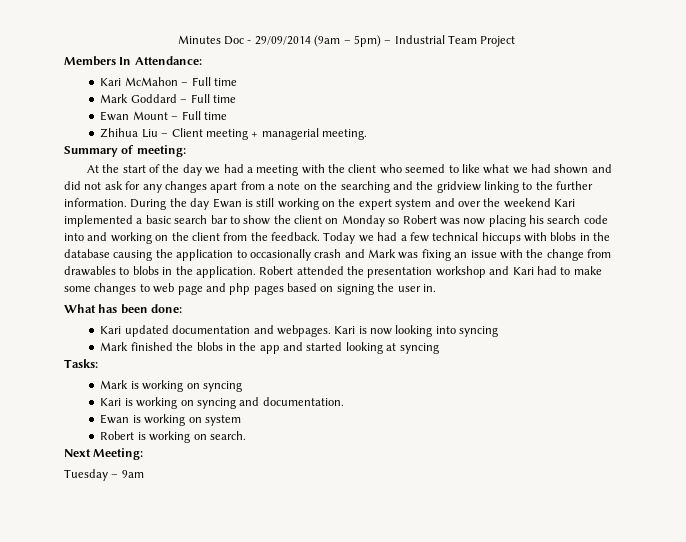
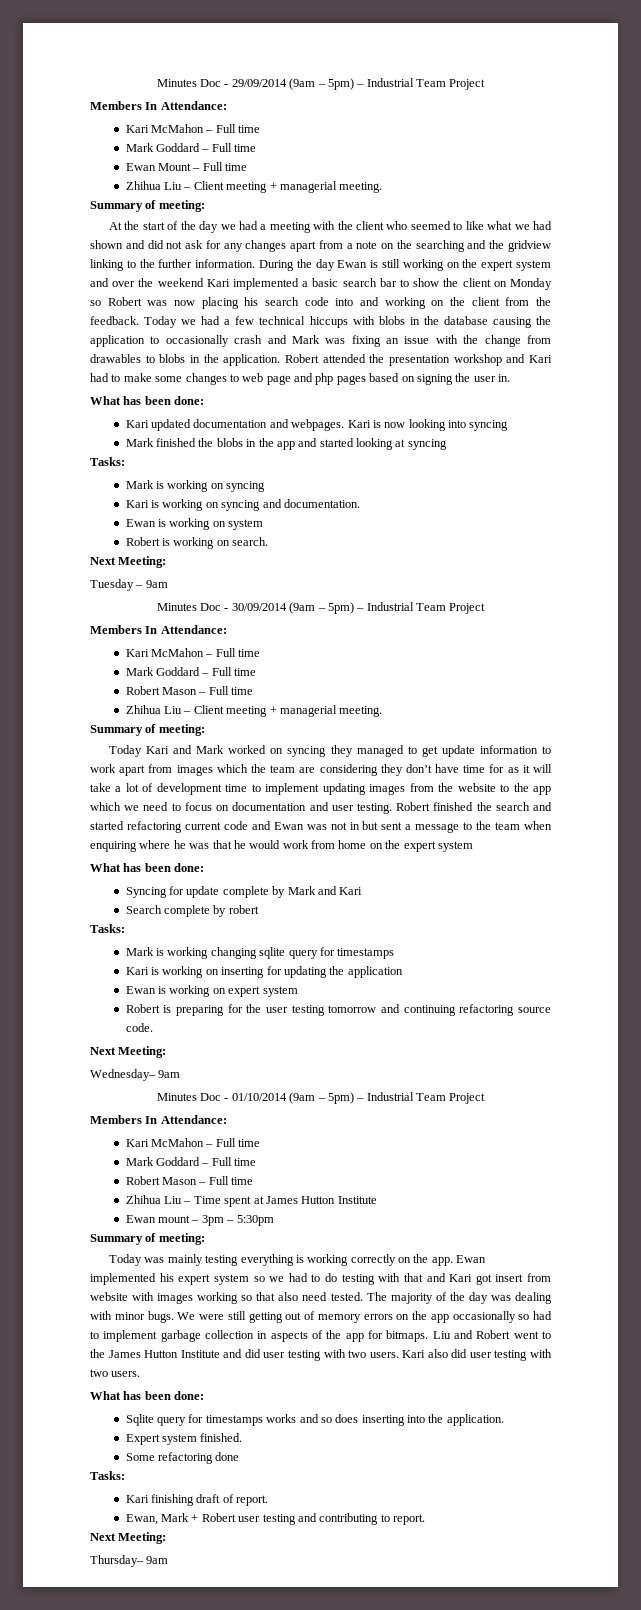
(144, 474) none -> [156,602,486,614] [90,625,227,634] [125,648,261,657] [125,667,257,676] [125,686,254,695] [125,705,383,717] [90,724,205,736] [109,745,551,757] [90,764,552,776] [90,783,551,795] [90,802,552,814] [90,821,552,833] [90,840,473,852] [90,863,205,872] [125,886,363,898] [125,905,259,917] [90,924,125,933] [125,947,395,959] [125,966,403,978] [125,985,298,997] [125,1004,551,1016] [125,1023,153,1032] [90,1046,167,1058] [90,1069,181,1081] [156,1092,486,1104] [90,1115,227,1124] [125,1138,261,1147] [125,1157,257,1166] [125,1176,254,1185] [125,1195,377,1207] [125,1215,274,1226] [90,1233,205,1245] [109,1254,487,1266] [90,1273,551,1285] [90,1292,552,1304] [90,1311,552,1323] [90,1330,551,1342] [90,1349,552,1361] [90,1369,141,1377] [90,1391,205,1400] [125,1414,504,1426] [125,1433,243,1445] [125,1452,240,1464] [90,1471,125,1480] [125,1494,269,1506] [125,1513,426,1525] [90,1532,167,1544] [90,1555,169,1567] // Minutes Doc - 30/09/2014 (9am – 5pm) – Industrial Team Project // Members In Attendance: // Kari McMahon – Full time // Mark Goddard – Full time // Robert Mason – Full time // Zhihua Liu – Client meeting + managerial meeting. // Summary of meeting: // Today Kari and Mark worked on syncing they managed to get update information to work apart from images which the team are considering they don’t have time for as it will take a lot of development time to implement updating images from the website to the app which we need to focus on documentation and user testing. Robert finished the search and started refactoring current code and Ewan was not in but sent a message to the team when enquiring where he was that he would work from home on the expert system // What has been done: // Syncing for update complete by Mark and Kari // Search complete by robert // Tasks: // Mark is working changing sqlite query for timestamps // Kari is working on inserting for updating the application // Ewan is working on expert system // Robert is preparing for the user testing tomorrow and continuing refactoring source code. // Next Meeting: // Wednesday– 9am // Minutes Doc - 01/10/2014 (9am – 5pm) – Industrial Team Project // Members In Attendance: // Kari McMahon – Full time // Mark Goddard – Full time // Robert Mason – Full time // Zhihua Liu – Time spent at James Hutton Institute // Ewan mount – 3pm – 5:30pm // Summary of meeting: // Today was mainly testing everything is working correctly on the app. Ewan implemented his expert system so we had to do testing with that and Kari got insert from website with images working so that also need tested. The majority of the day was dealing with minor bugs. We were still getting out of memory errors on the app occasionally so had to implement garbage collection in aspects of the app for bitmaps. Liu and Robert went to the James Hutton Institute and did user testing with two users. Kari also did user testing with two users. // What has been done: // Sqlite query for timestamps works and so does inserting into the application. // Expert system finished. // Some refactoring done // Tasks: // Kari finishing draft of report. // Ewan, Mark + Robert user testing and contributing to report. // Next Meeting: // Thursday– 9am

